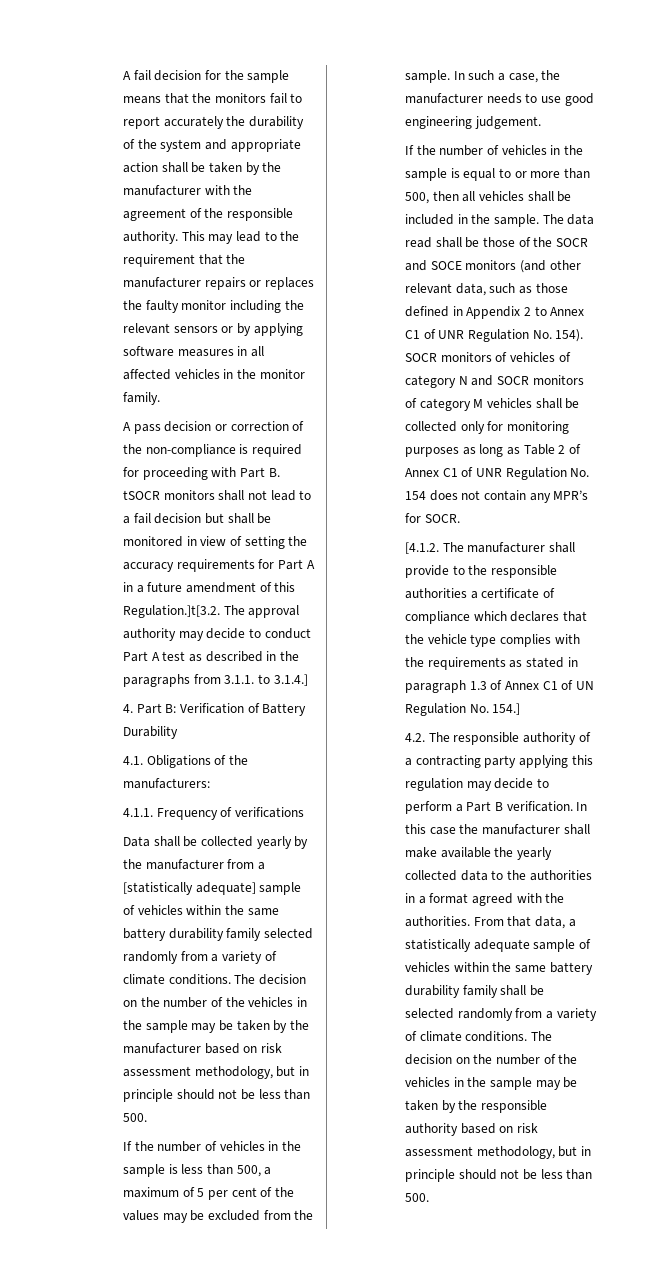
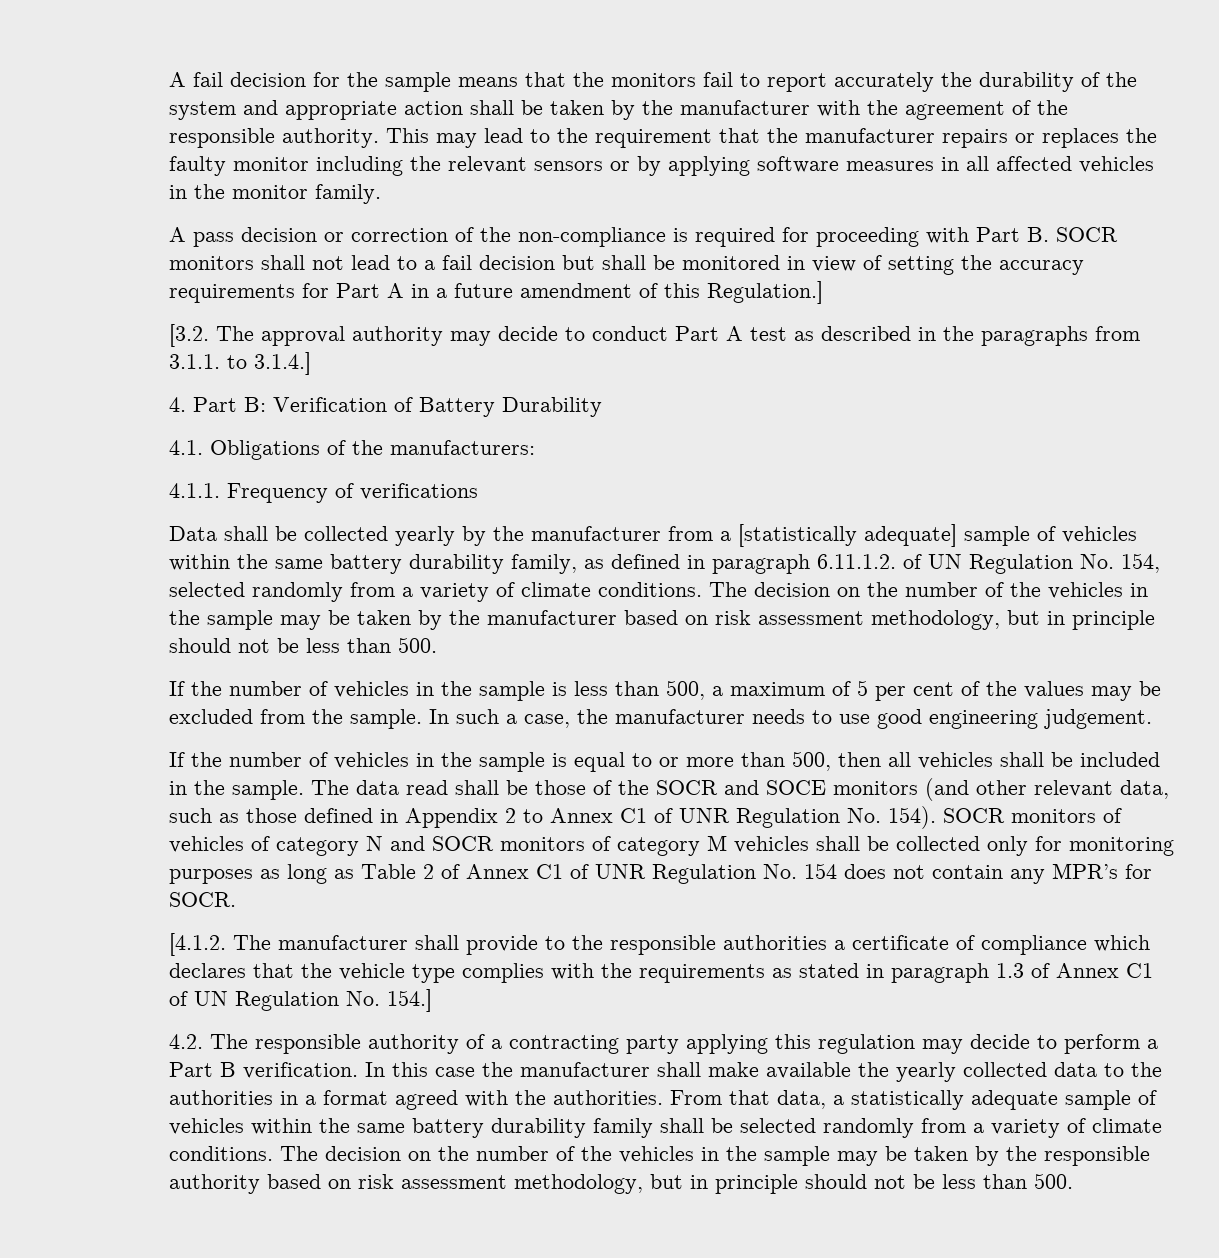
[122,490,160,500] tSOCR -> [1056,227,1119,242] SOCR
[122,605,220,618] Regulation.]t[3.2. -> [707,281,824,304] [169,324,210,347] Regulation.] // [3.2.
[226,928,262,941] family -> [511,553,1161,574] family, as defined in paragraph 6.11.1.2. of UN Regulation No. 154,

